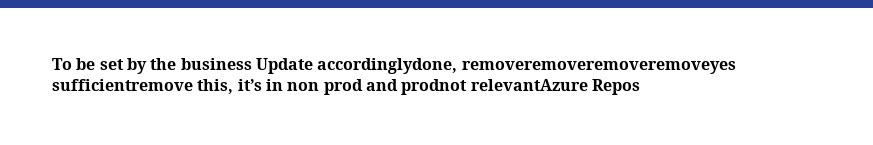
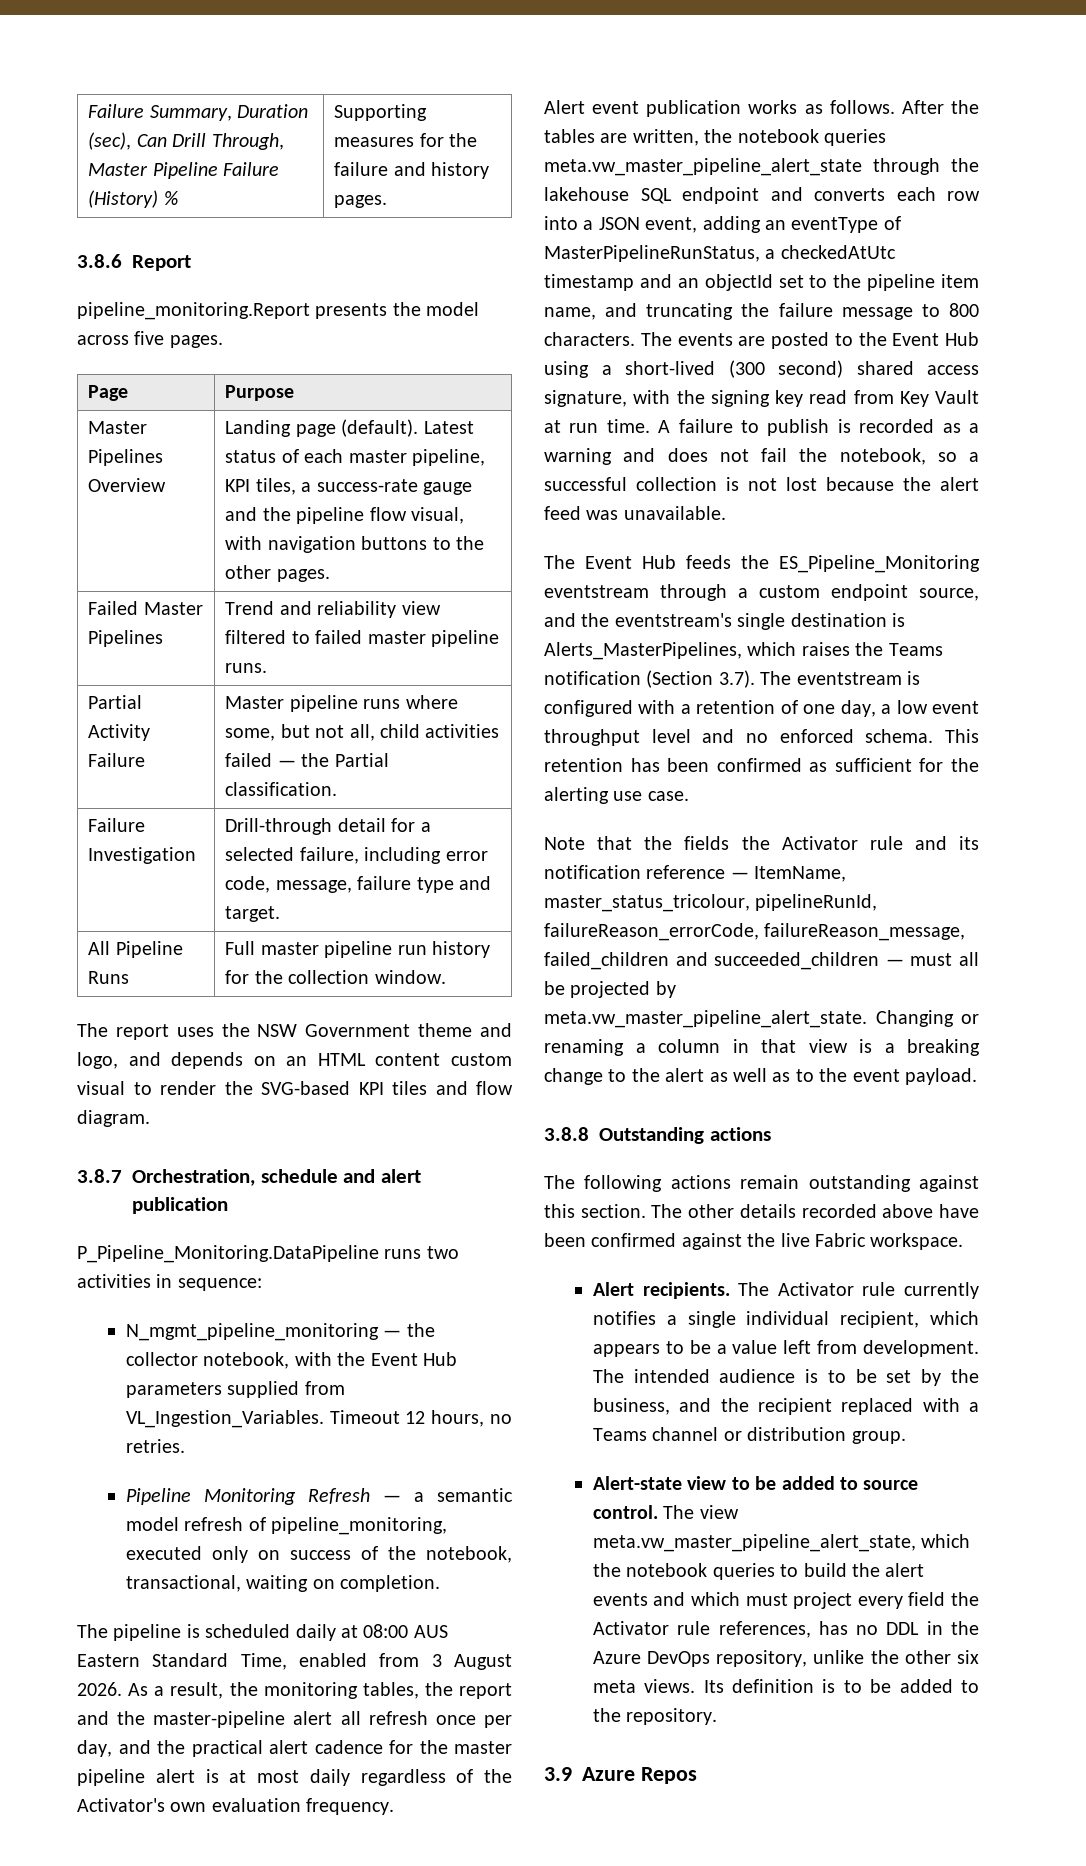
[52,58,736,74] [52,79,588,95] To be set by the business Update accordinglydone, removeremoveremoveremoveyes sufficientremove this, it’s in non prod and prodnot relevantAzure -> [88,104,309,121] [88,132,284,150] [88,162,280,179] [88,190,178,208] [334,104,428,121] [334,133,478,147] [334,162,490,179] [334,195,388,208] [77,254,191,271] [77,302,480,320] [77,331,223,348] [88,385,129,401] [225,385,295,401] [88,421,148,434] [88,449,164,466] [88,478,167,492] [225,419,474,437] [225,449,485,466] [225,478,472,495] [225,507,464,524] [225,536,484,553] [225,565,330,582] [88,601,203,615] [88,630,164,647] [225,601,441,618] [225,630,499,647] [225,663,268,673] [88,695,143,709] [88,724,151,741] [88,753,146,767] [225,695,458,712] [225,724,500,741] [225,753,389,767] [225,782,338,796] [88,818,146,832] [88,847,197,864] [225,818,431,835] [225,847,488,864] [225,876,491,893] [225,906,281,922] [88,941,183,958] [88,971,130,984] [225,941,490,958] [225,970,446,984] [77,1023,512,1040] [77,1052,512,1069] [77,1081,513,1095] [77,1110,150,1127] [77,1169,422,1186] [132,1197,228,1214] [77,1245,459,1263] [77,1274,262,1291] [125,1323,435,1341] [125,1352,457,1369] [125,1381,345,1398] [125,1410,512,1428] [125,1439,185,1453] [125,1488,513,1505] [125,1517,448,1535] [125,1546,512,1563] [125,1575,441,1592] [77,1624,448,1641] [77,1653,512,1670] [77,1682,512,1699] [77,1711,512,1728] [77,1740,512,1757] [77,1769,512,1786] [77,1798,395,1815] [544,100,979,117] [544,129,886,146] [544,158,979,176] [544,187,980,204] [544,216,901,233] [544,245,896,262] [544,274,979,291] [544,303,979,320] [544,332,979,349] [544,360,979,378] [544,390,979,407] [544,419,979,436] [544,448,979,465] [544,477,979,491] [544,506,726,520] [544,555,980,573] [544,584,979,601] [544,613,905,630] [544,642,943,660] [544,670,920,688] [544,700,979,717] [544,729,980,746] [544,758,979,772] [544,787,689,804] [544,836,979,850] [544,865,847,882] [544,894,878,912] [544,923,966,941] [544,952,979,970] [544,981,676,998] [544,1010,979,1028] [544,1039,980,1056] [544,1068,977,1085] [544,1127,771,1144] [544,1175,979,1192] [544,1204,979,1218] [544,1233,964,1250] [592,1282,979,1299] [592,1311,979,1328] [592,1340,979,1357] [592,1369,980,1386] [592,1398,979,1415] [592,1427,906,1444] [592,1476,919,1490] [592,1505,739,1519] [592,1534,971,1552] [592,1563,925,1580] [592,1592,979,1609] [592,1621,979,1638] [592,1650,980,1667] [592,1679,980,1693] [592,1708,718,1725] [544,1767,635,1781] Failure Summary, Duration (sec), Can Drill Through, Master Pipeline Failure (History) % | Supporting measures for the failure and history pages. // 3.8.6 Report // pipeline_monitoring.Report presents the model across five pages. // Page | Purpose // Master Pipelines Overview | Landing page (default). Latest status of each master pipeline, KPI tiles, a success-rate gauge and the pipeline flow visual, with navigation buttons to the other pages. // Failed Master Pipelines | Trend and reliability view filtered to failed master pipeline runs. // Partial Activity Failure | Master pipeline runs where some, but not all, child activities failed — the Partial classification. // Failure Investigation | Drill-through detail for a selected failure, including error code, message, failure type and target. // All Pipeline Runs | Full master pipeline run history for the collection window. // The report uses the NSW Government theme and logo, and depends on an HTML content custom visual to render the SVG-based KPI tiles and flow diagram. // 3.8.7 Orchestration, schedule and alert publication // P_Pipeline_Monitoring.DataPipeline runs two activities in sequence: // N_mgmt_pipeline_monitoring — the collector notebook, with the Event Hub parameters supplied from VL_Ingestion_Variables. Timeout 12 hours, no retries. // Pipeline Monitoring Refresh — a semantic model refresh of pipeline_monitoring, executed only on success of the notebook, transactional, waiting on completion. // The pipeline is scheduled daily at 08:00 AUS Eastern Standard Time, enabled from 3 August 2026. As a result, the monitoring tables, the report and the master-pipeline alert all refresh once per day, and the practical alert cadence for the master pipeline alert is at most daily regardless of the Activator's own evaluation frequency. // Alert event publication works as follows. After the tables are written, the notebook queries meta.vw_master_pipeline_alert_state through the lakehouse SQL endpoint and converts each row into a JSON event, adding an eventType of MasterPipelineRunStatus, a checkedAtUtc timestamp and an objectId set to the pipeline item name, and truncating the failure message to 800 characters. The events are posted to the Event Hub using a short-lived (300 second) shared access signature, with the signing key read from Key Vault at run time. A failure to publish is recorded as a warning and does not fail the notebook, so a successful collection is not lost because the alert feed was unavailable. // The Event Hub feeds the ES_Pipeline_Monitoring eventstream through a custom endpoint source, and the eventstream's single destination is Alerts_MasterPipelines, which raises the Teams notification (Section 3.7). The eventstream is configured with a retention of one day, a low event throughput level and no enforced schema. This retention has been confirmed as sufficient for the alerting use case. // Note that the fields the Activator rule and its notification reference — ItemName, master_status_tricolour, pipelineRunId, failureReason_errorCode, failureReason_message, failed_children and succeeded_children — must all be projected by meta.vw_master_pipeline_alert_state. Changing or renaming a column in that view is a breaking change to the alert as well as to the event payload. // 3.8.8 Outstanding actions // The following actions remain outstanding against this section. The other details recorded above have been confirmed against the live Fabric workspace. // Alert recipients. The Activator rule currently notifies a single individual recipient, which appears to be a value left from development. The intended audience is to be set by the business, and the recipient replaced with a Teams channel or distribution group. // Alert-state view to be added to source control. The view meta.vw_master_pipeline_alert_state, which the notebook queries to build the alert events and which must project every field the Activator rule references, has no DDL in the Azure DevOps repository, unlike the other six meta views. Its definition is to be added to the repository. // 3.9 Azure

